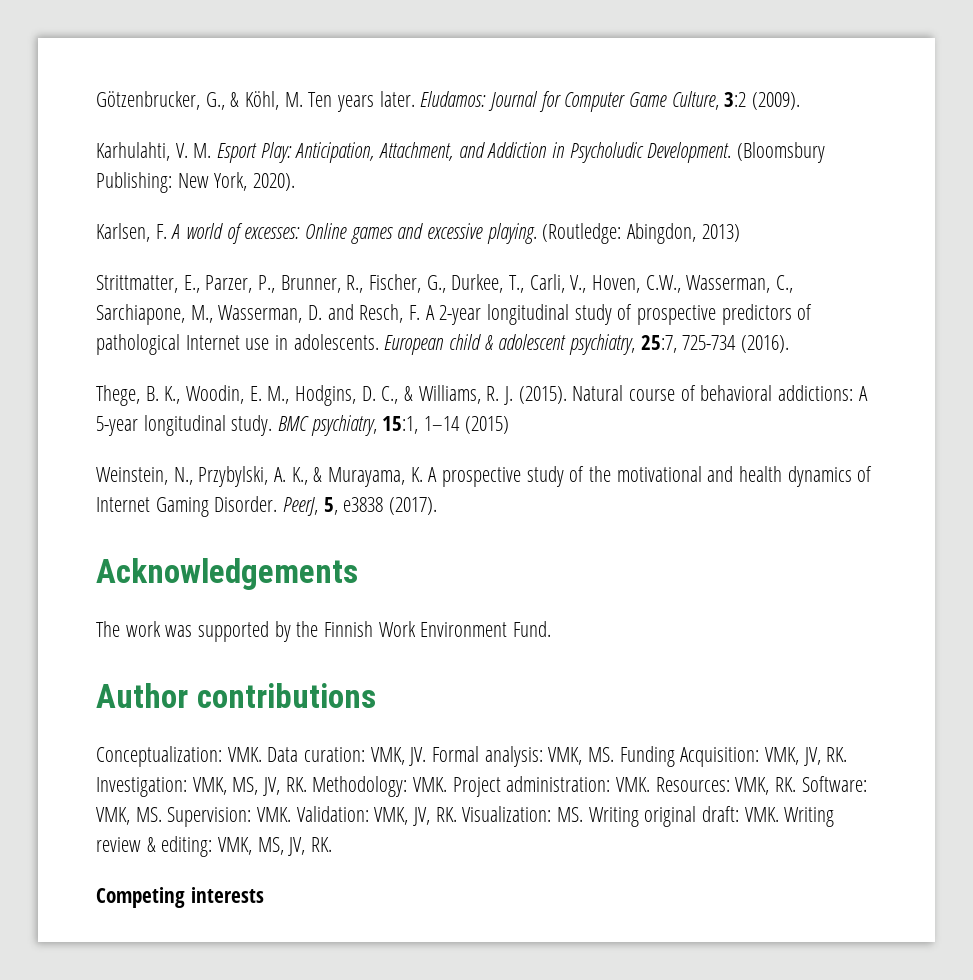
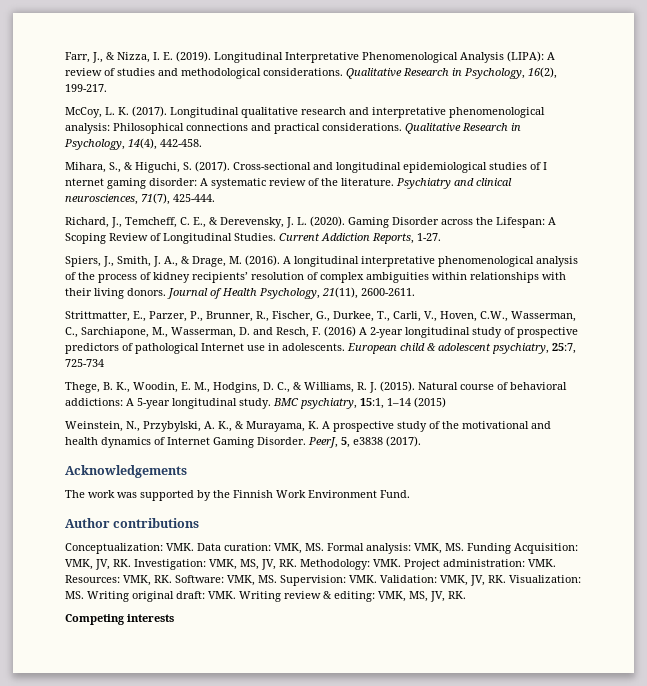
[96,91,801,112] [96,142,826,163] [96,172,295,193] [96,223,740,244] Götzenbrucker, G., & Köhl, M. Ten years later. Eludamos: Journal for Computer Game Culture, 3:2 (2009). // Karhulahti, V. M. Esport Play: Anticipation, Attachment, and Addiction in Psycholudic Development. (Bloomsbury Publishing: New York, 2020). // Karlsen, F. A world of excesses: Online games and excessive playing. (Routledge: Abingdon, 2013) -> [65,51,555,63] [65,67,557,79] [65,84,107,92] [65,106,545,118] [65,123,521,134] [64,138,202,150] [65,161,547,173] [65,178,512,189] [65,193,215,205] [65,216,556,228] [65,233,441,244] [65,255,578,267] [65,272,566,283] [65,287,415,299] Farr, J., & Nizza, I. E. (2019). Longitudinal Interpretative Phenomenological Analysis (LIPA): A review of studies and methodological considerations. Qualitative Research in Psychology, 16(2), 199-217. // McCoy, L. K. (2017). Longitudinal qualitative research and interpretative phenomenological analysis: Philosophical connections and practical considerations. Qualitative Research in Psychology, 14(4), 442-458. // Mihara, S., & Higuchi, S. (2017). Cross‐sectional and longitudinal epidemiological studies of I nternet gaming disorder: A systematic review of the literature. Psychiatry and clinical neurosciences, 71(7), 425-444. // Richard, J., Temcheff, C. E., & Derevensky, J. L. (2020). Gaming Disorder across the Lifespan: A Scoping Review of Longitudinal Studies. Current Addiction Reports, 1-27. // Spiers, J., Smith, J. A., & Drage, M. (2016). A longitudinal interpretative phenomenological analysis of the process of kidney recipients’ resolution of complex ambiguities within relationships with their living donors. Journal of Health Psychology, 21(11), 2600-2611.
(421, 312) none -> [324,326,356,337] (2016)
[741,335,790,353] (2016). -> (104, 363) none
[409,747,427,766] JV. -> [305,543,324,551] MS.

